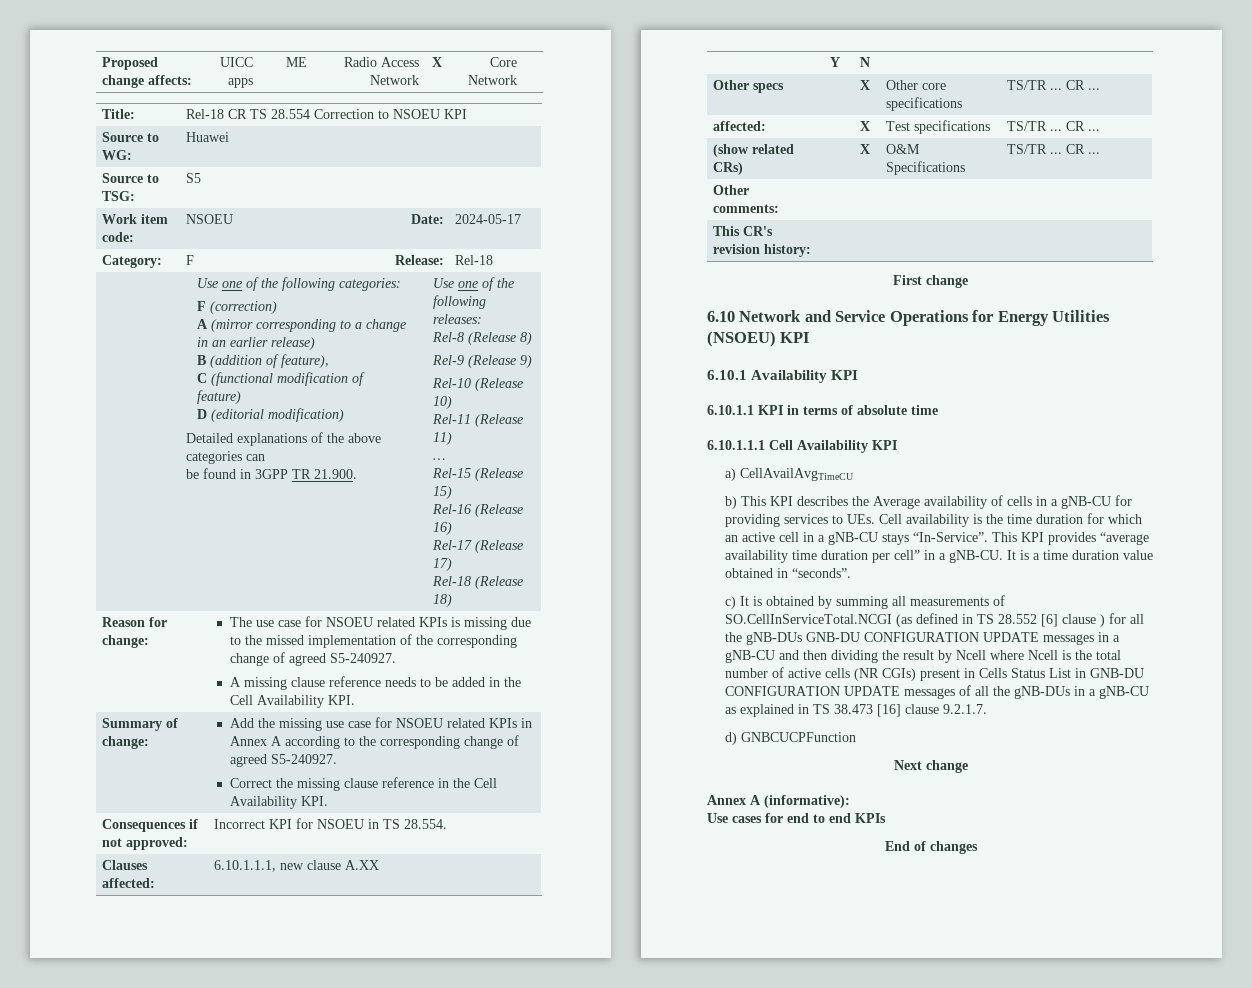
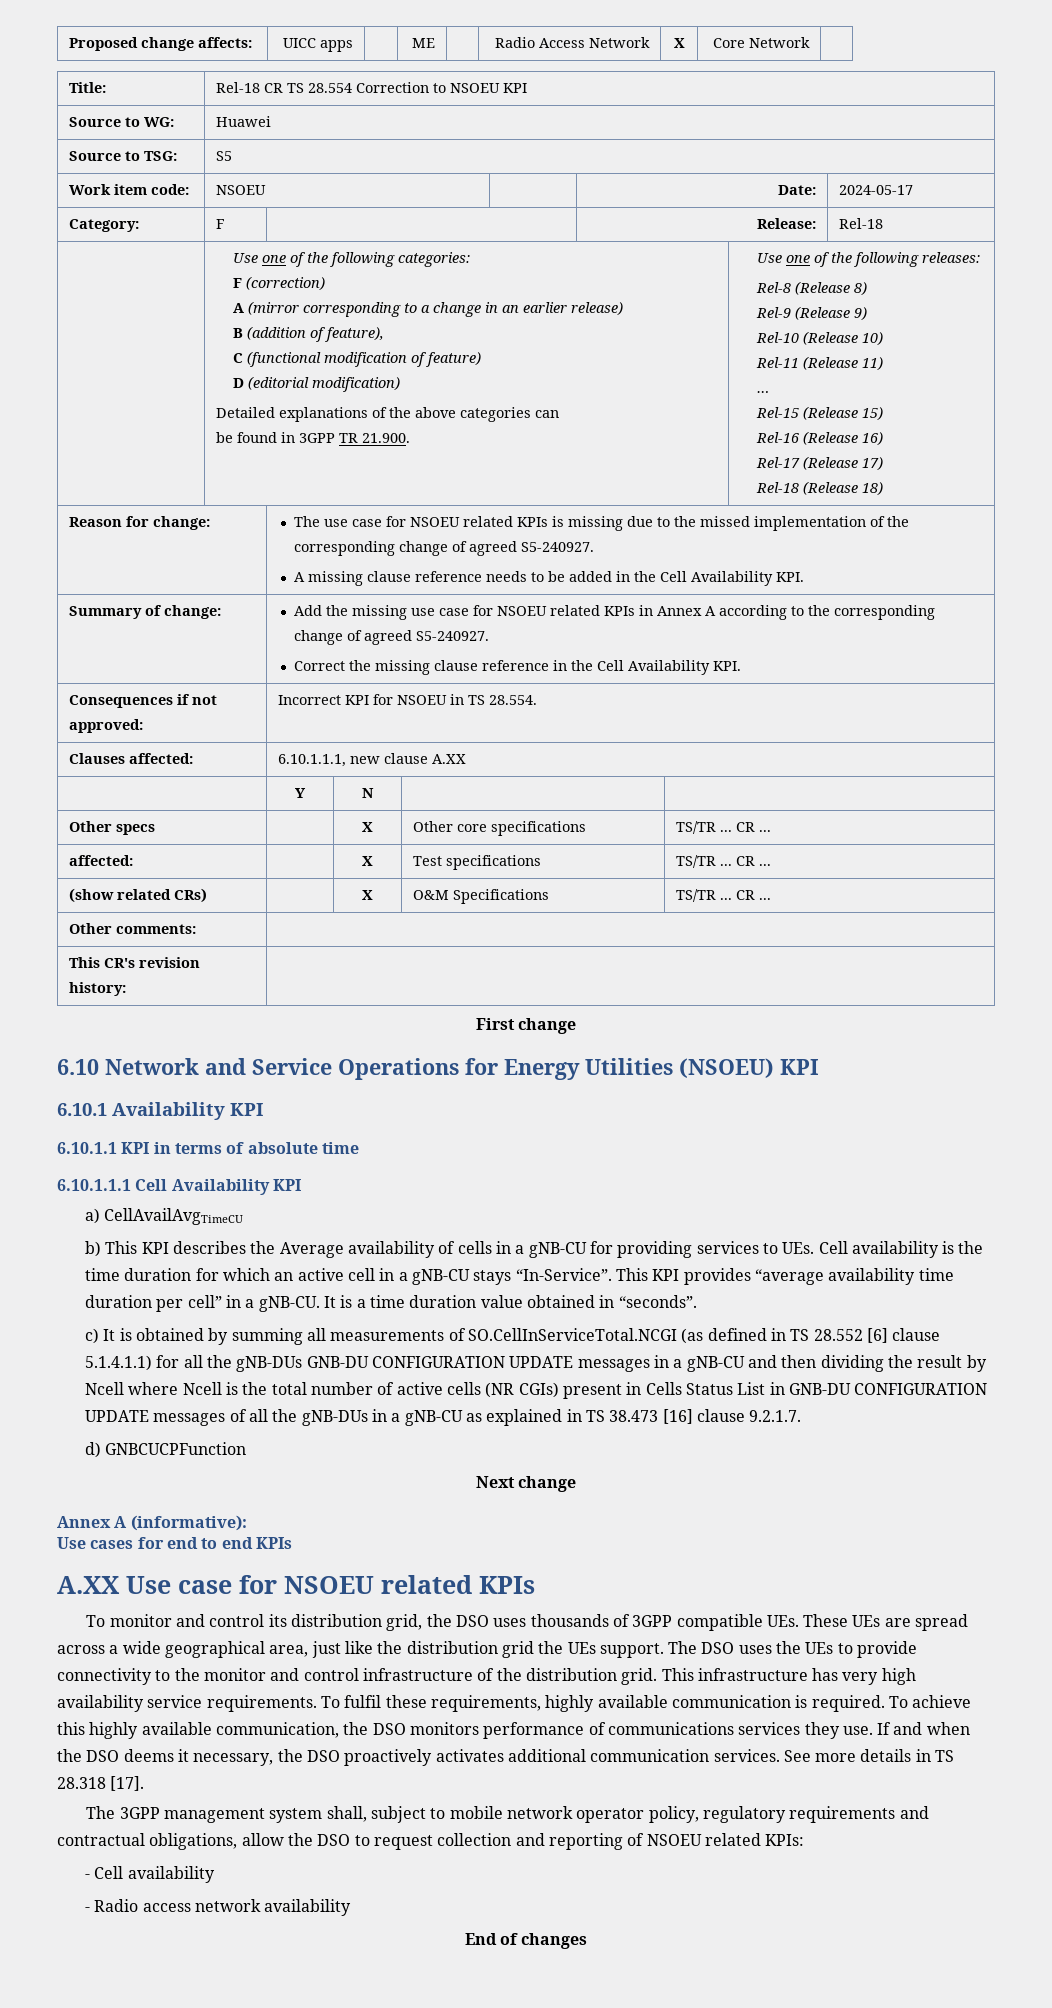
[1099,614,1105,627] ) -> [85,1355,153,1371] 5.1.4.1.1)
(886, 818) none -> [57,1575,535,1594] [86,1614,969,1631] [57,1641,918,1658] [57,1668,916,1685] [57,1695,972,1712] [57,1722,970,1739] [57,1749,955,1766] [57,1776,145,1791] [86,1806,929,1823] [57,1833,805,1850] [85,1866,215,1883] [85,1899,352,1916] // A.XX Use case for NSOEU related KPIs // To monitor and control its distribution grid, the DSO uses thousands of 3GPP compatible UEs. These UEs are spread across a wide geographical area, just like the distribution grid the UEs support. The DSO uses the UEs to provide connectivity to the monitor and control infrastructure of the distribution grid. This infrastructure has very high availability service requirements. To fulfil these requirements, highly available communication is required. To achieve this highly available communication, the DSO monitors performance of communications services they use. If and when the DSO deems it necessary, the DSO proactively activates additional communication services. See more details in TS 28.318 [17]. // The 3GPP management system shall, subject to mobile network operator policy, regulatory requirements and contractual obligations, allow the DSO to request collection and reporting of NSOEU related KPIs: // - Cell availability // - Radio access network availability

